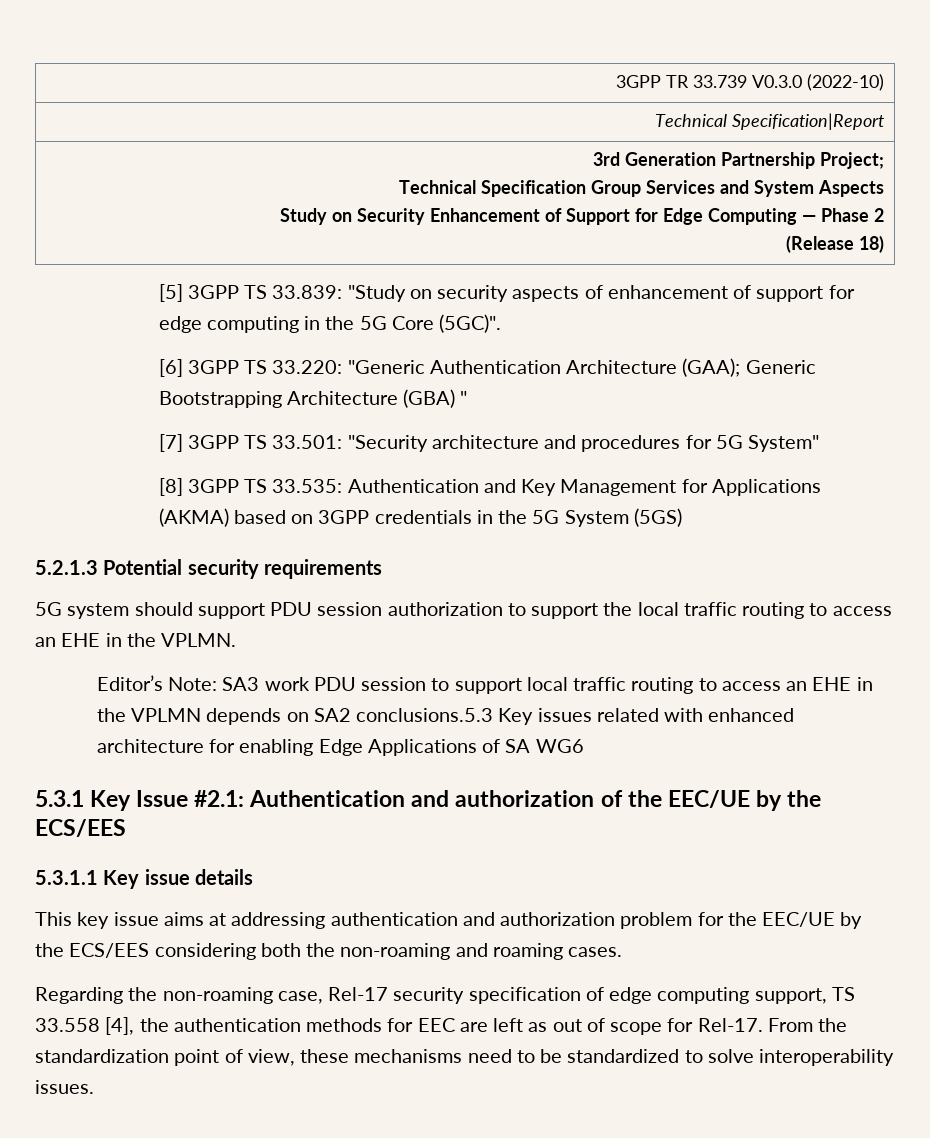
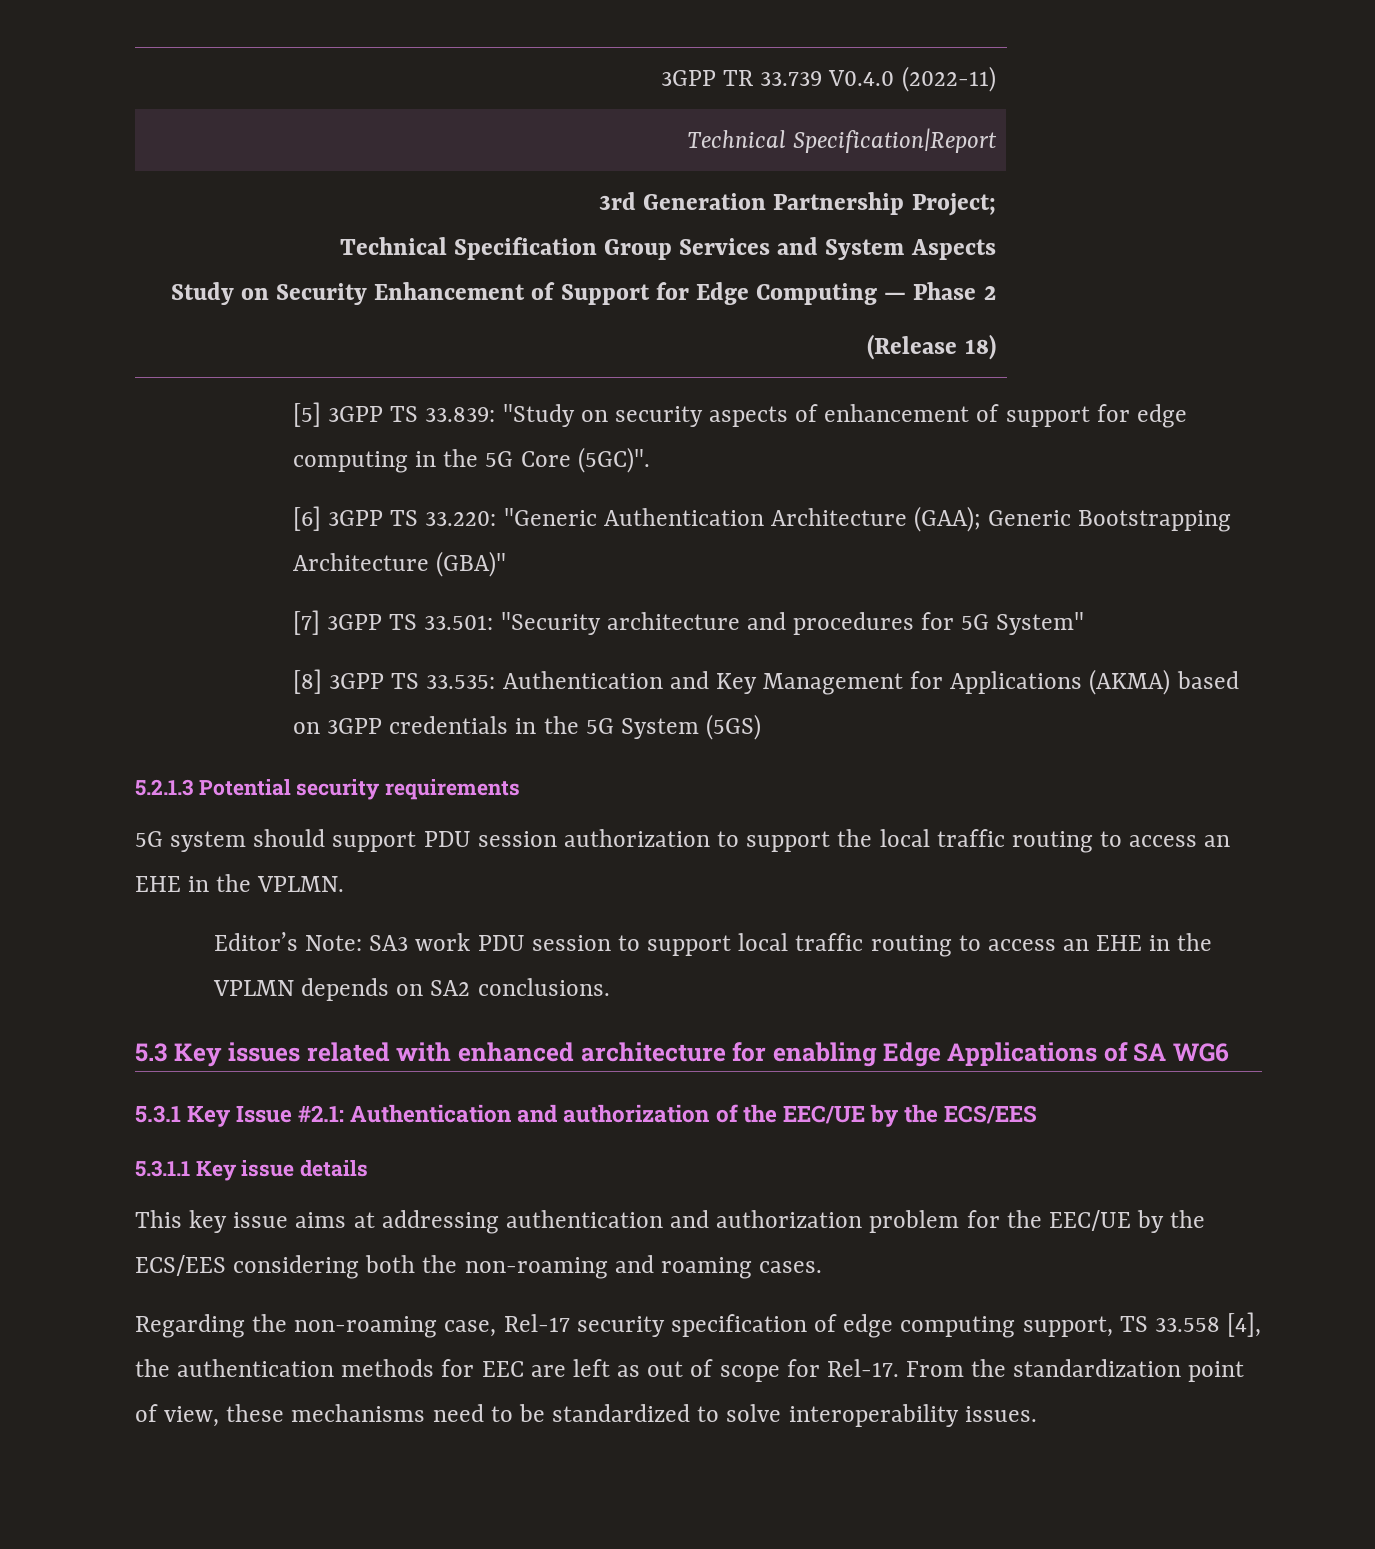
[751,74,884,91] V0.3.0 (2022-10) -> [828,66,996,92] V0.4.0 (2022-11)
[403,389,468,408] (GBA) " -> [436,551,507,577] (GBA)"
[356,708,494,722] conclusions.5.3 -> [477,978,610,996] [135,1043,167,1062] conclusions. // 5.3

